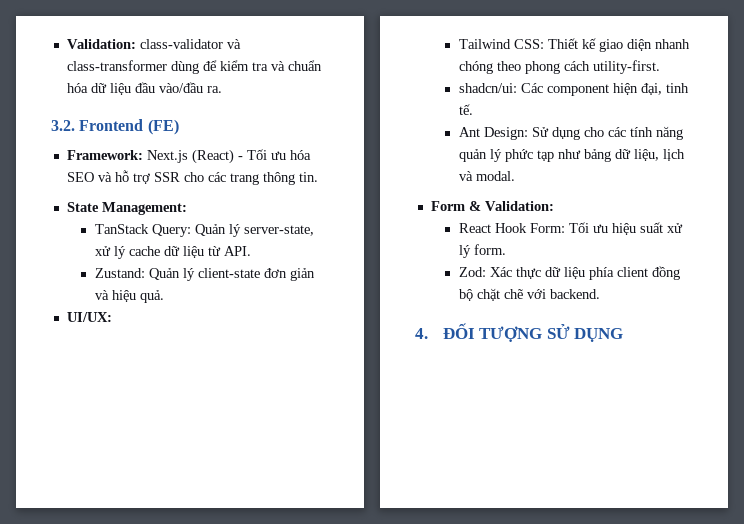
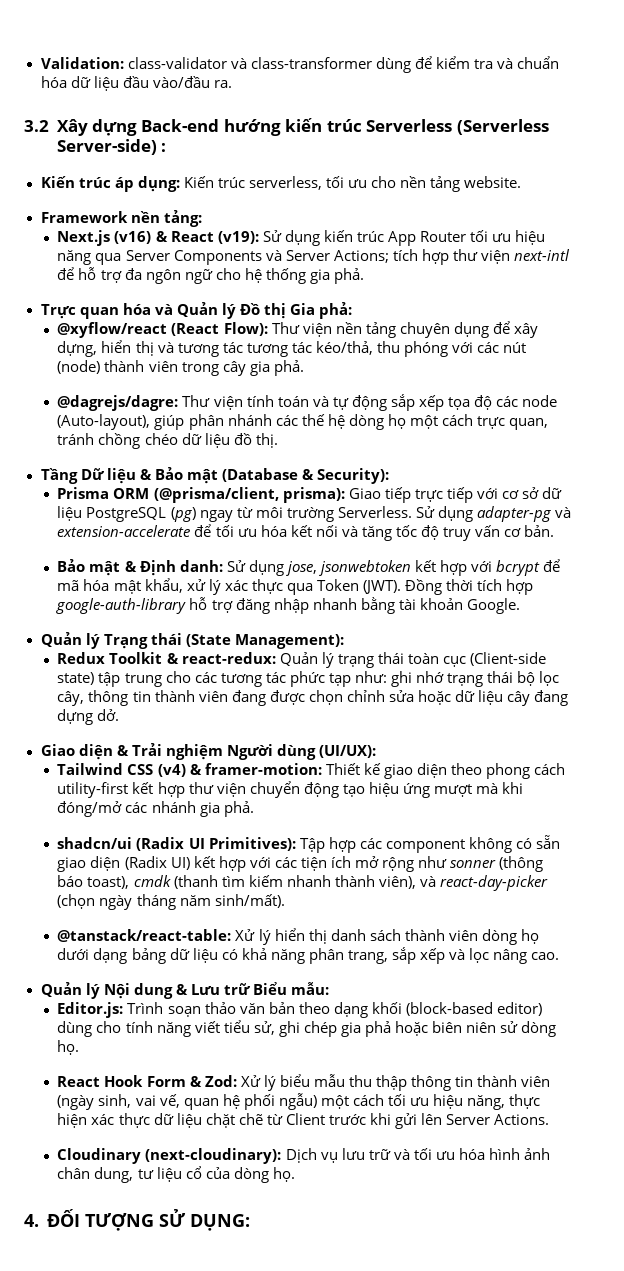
[51,119,179,135] [66,149,311,164] [66,170,318,185] [66,202,187,215] [94,224,314,237] [94,246,251,259] [94,268,315,281] [94,290,164,303] [66,312,112,322] [458,39,544,49] 3.2. Frontend (FE) // Framework: Next.js (React) - Tối ưu hóa SEO và hỗ trợ SSR cho các trang thông tin. // State Management: // TanStack Query: Quản lý server-state, xử lý cache dữ liệu từ API. // Zustand: Quản lý client-state đơn giản và hiệu quả. // UI/UX: // Tailwind CSS: -> [24,118,549,136] [56,139,166,155] [40,176,522,192] [40,210,202,227] [57,230,546,246] [57,249,570,265] [57,267,364,284] [40,302,352,319] [57,321,538,338] [57,340,527,357] [57,360,304,376] [57,394,558,411] [57,414,549,430] [57,433,278,449] [40,467,389,484] [57,487,562,503] [57,506,571,522] [57,524,555,541] [57,559,561,576] [57,578,534,595] [56,597,520,614] [40,632,344,649] [57,652,546,668] [57,671,560,687] [57,690,569,706] [57,709,120,725] [40,743,376,760] [57,763,322,777] 3.2 Xây dựng Back-end hướng kiến trúc Serverless (Serverless Server-side) : // Kiến trúc áp dụng: Kiến trúc serverless, tối ưu cho nền tảng website. // Framework nền tảng: // Next.js (v16) & React (v19): Sử dụng kiến trúc App Router tối ưu hiệu năng qua Server Components và Server Actions; tích hợp thư viện next-intl để hỗ trợ đa ngôn ngữ cho hệ thống gia phả. // Trực quan hóa và Quản lý Đồ thị Gia phả: // @xyflow/react (React Flow): Thư viện nền tảng chuyên dụng để xây dựng, hiển thị và tương tác tương tác kéo/thả, thu phóng với các nút (node) thành viên trong cây gia phả. // @dagrejs/dagre: Thư viện tính toán và tự động sắp xếp tọa độ các node (Auto-layout), giúp phân nhánh các thế hệ dòng họ một cách trực quan, tránh chồng chéo dữ liệu đồ thị. // Tầng Dữ liệu & Bảo mật (Database & Security): // Prisma ORM (@prisma/client, prisma): Giao tiếp trực tiếp với cơ sở dữ liệu PostgreSQL (pg) ngay từ môi trường Serverless. Sử dụng adapter-pg và extension-accelerate để tối ưu hóa kết nối và tăng tốc độ truy vấn cơ bản. // Bảo mật & Định danh: Sử dụng jose, jsonwebtoken kết hợp với bcrypt để mã hóa mật khẩu, xử lý xác thực qua Token (JWT). Đồng thời tích hợp google-auth-library hỗ trợ đăng nhập nhanh bằng tài khoản Google. // Quản lý Trạng thái (State Management): // Redux Toolkit & react-redux: Quản lý trạng thái toàn cục (Client-side state) tập trung cho các tương tác phức tạp như: ghi nhớ trạng thái bộ lọc cây, thông tin thành viên đang được chọn chỉnh sửa hoặc dữ liệu cây đang dựng dở. // Giao diện & Trải nghiệm Người dùng (UI/UX): // Tailwind CSS (v4) & framer-motion:
[654,39,690,49] [458,61,493,74] nhanh chóng -> (447, 770) none
[592,60,660,74] [458,83,689,96] [458,104,473,115] [458,126,683,140] [458,149,685,162] [458,171,515,181] [430,201,554,211] [458,222,683,235] [458,244,506,258] [458,266,680,280] [458,288,600,301] utility-first. // shadcn/ui: Các component hiện đại, tinh tế. // Ant Design: Sử dụng cho các tính năng quản lý phức tạp như bảng dữ liệu, lịch và modal. // Form & Validation: // React Hook Form: Tối ưu hiệu suất xử lý form. // Zod: Xác thực dữ liệu phía client đồng bộ chặt chẽ với backend. -> [57,781,524,798] [57,801,254,817] [57,835,560,853] [57,856,544,872] [57,875,548,891] [57,894,285,910] [57,928,539,945] [57,947,560,964] [40,982,329,999] [57,1002,542,1018] [57,1020,557,1037] [57,1040,80,1055] [57,1074,551,1091] [57,1093,541,1110] [57,1113,550,1129] [57,1148,550,1164] [57,1166,295,1183] utility-first kết hợp thư viện chuyển động tạo hiệu ứng mượt mà khi đóng/mở các nhánh gia phả. // shadcn/ui (Radix UI Primitives): Tập hợp các component không có sẵn giao diện (Radix UI) kết hợp với các tiện ích mở rộng như sonner (thông báo toast), cmdk (thanh tìm kiếm nhanh thành viên), và react-day-picker (chọn ngày tháng năm sinh/mất). // @tanstack/react-table: Xử lý hiển thị danh sách thành viên dòng họ dưới dạng bảng dữ liệu có khả năng phân trang, sắp xếp và lọc nâng cao. // Quản lý Nội dung & Lưu trữ Biểu mẫu: // Editor.js: Trình soạn thảo văn bản theo dạng khối (block-based editor) dùng cho tính năng viết tiểu sử, ghi chép gia phả hoặc biên niên sử dòng họ. // React Hook Form & Zod: Xử lý biểu mẫu thu thập thông tin thành viên (ngày sinh, vai vế, quan hệ phối ngẫu) một cách tối ưu hiệu năng, thực hiện xác thực dữ liệu chặt chẽ từ Client trước khi gửi lên Server Actions. // Cloudinary (next-cloudinary): Dịch vụ lưu trữ và tối ưu hóa hình ảnh chân dung, tư liệu cổ của dòng họ.
[574,328,624,342] DỤNG -> [189,1214,250,1231] DỤNG:

